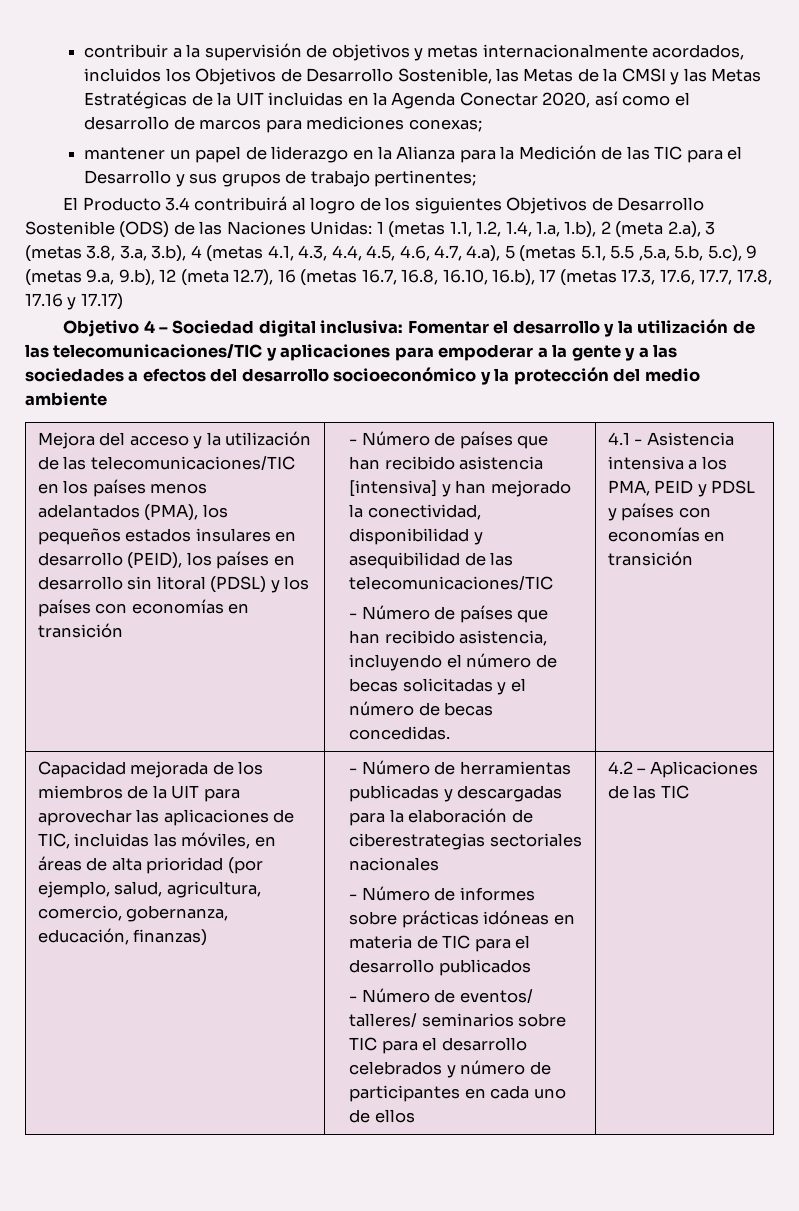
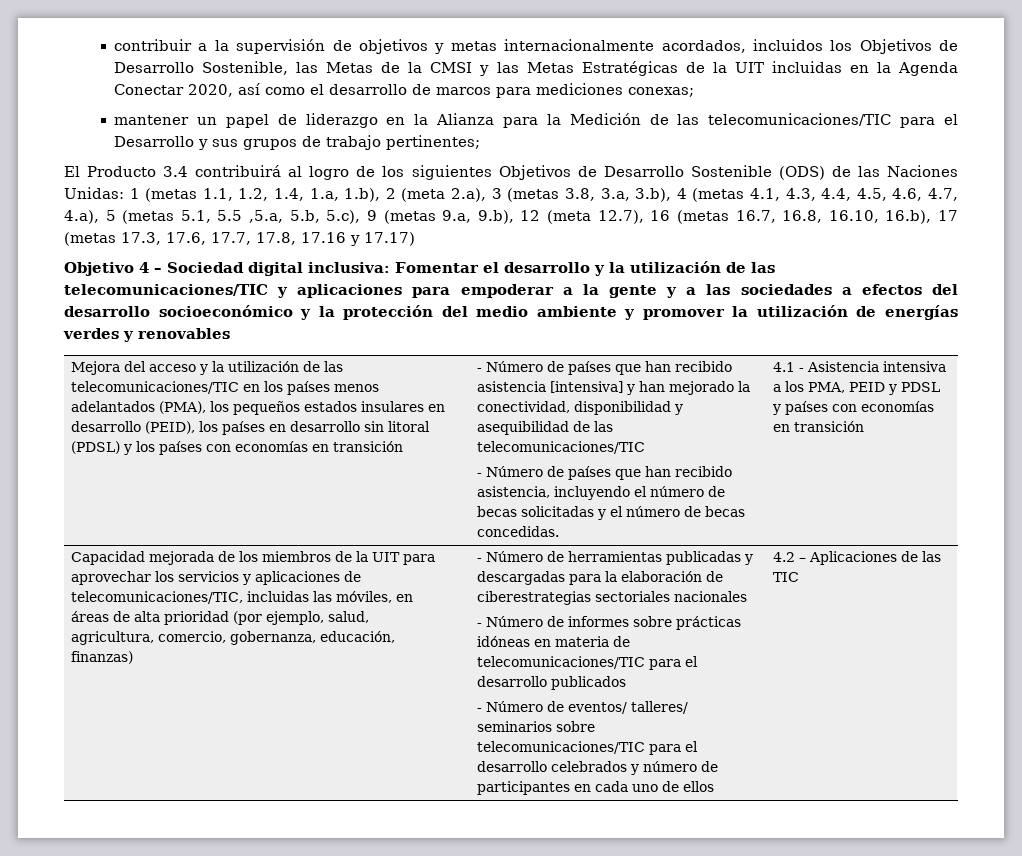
[654,146,683,160] TIC -> [708,113,892,126] telecomunicaciones/TIC
(107, 399) none -> [624,305,959,320] [63,328,230,342] y promover la utilización de energías verdes y renovables
[136,809,160,823] las -> [155,571,252,585] los servicios y
[37,833,70,849] TIC, -> [71,591,244,604] telecomunicaciones/TIC,
[442,935,471,949] TIC -> [476,656,645,669] telecomunicaciones/TIC
[349,1037,378,1051] TIC -> [476,741,645,754] telecomunicaciones/TIC

